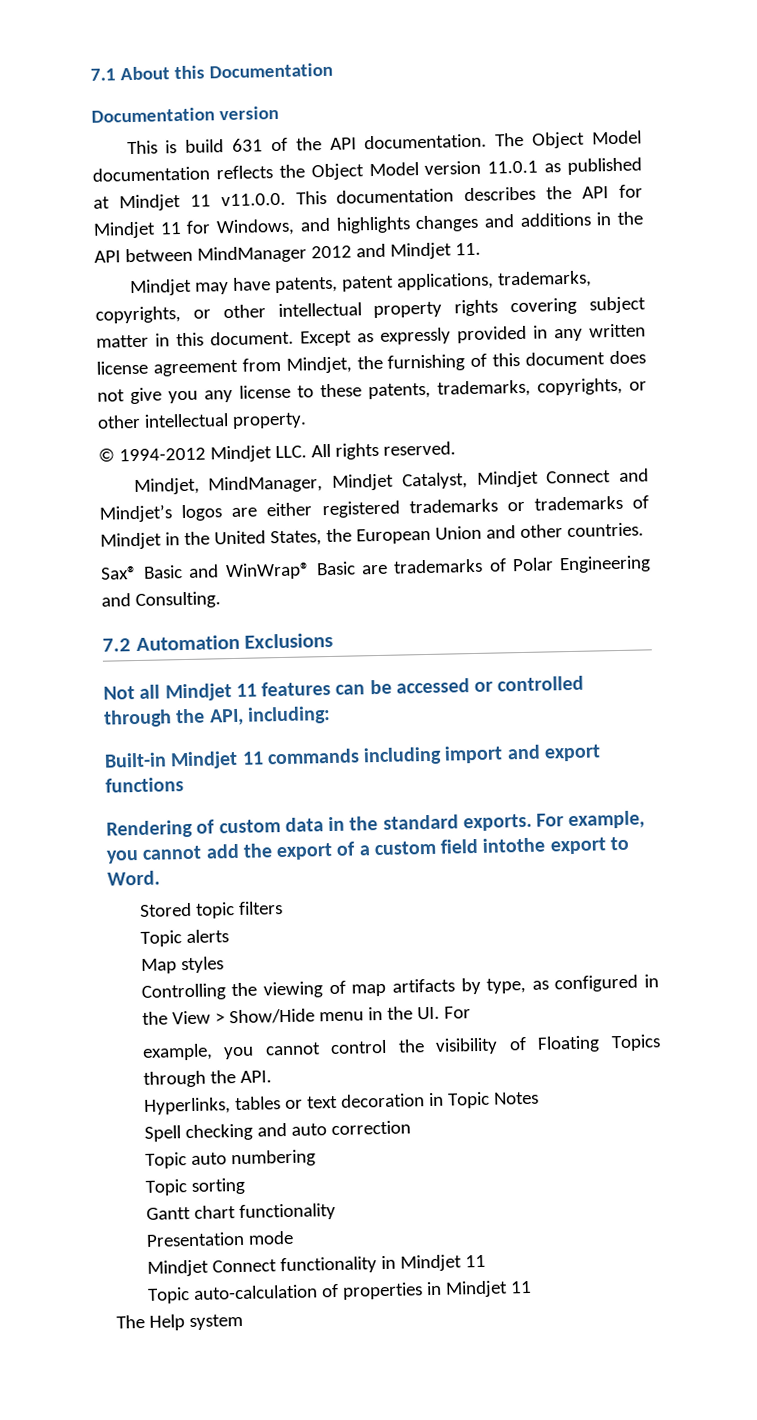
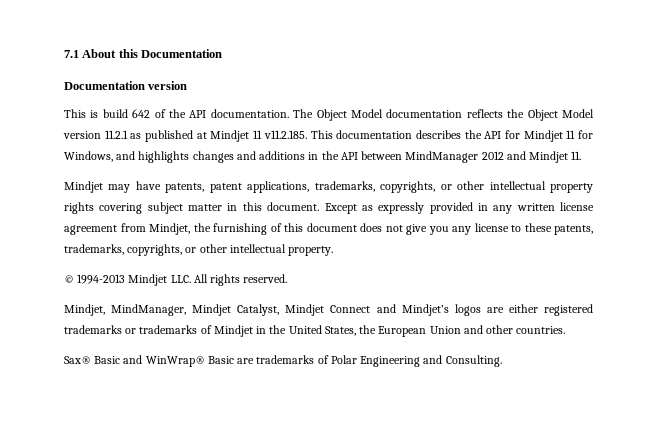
[232,138,264,152] 631 -> [132,109,151,118] 642
[487,160,539,174] 11.0.1 -> [104,130,128,139] 11.2.1
[220,192,286,207] v11.0.0. -> [263,130,307,139] v11.2.185.
[118,447,206,462] 1994-2012 -> [77,274,126,284] 1994-2013
[102,632,334,652] [103,675,585,702] [103,706,331,728] [104,744,601,770] [105,777,184,793] [106,810,646,839] [106,836,629,864] [107,870,160,886] [138,901,283,919] [139,929,229,948] [140,956,224,975] [140,974,659,1001] [141,1006,471,1025] [141,1034,661,1061] [142,1070,272,1088] [143,1091,539,1115] [143,1120,411,1142] [144,1149,316,1169] [144,1177,246,1196] [145,1203,336,1222] [145,1230,294,1247] [146,1254,486,1277] [146,1280,532,1304] [116,1313,243,1331] // 7.2 Automation Exclusions // Not all Mindjet 11 features can be accessed or controlled through the API, including: // Built-in Mindjet 11 commands including import and export functions // Rendering of custom data in the standard exports. For example, you cannot add the export of a custom field intothe export to Word. // Stored topic filters // Topic alerts // Map styles // Controlling the viewing of map artifacts by type, as configured in the View > Show/Hide menu in the UI. For // example, you cannot control the visibility of Floating Topics through the API. // Hyperlinks, tables or text decoration in Topic Notes // Spell checking and auto correction // Topic auto numbering // Topic sorting // Gantt chart functionality // Presentation mode // Mindjet Connect functionality in Mindjet 11 // Topic auto-calculation of properties in Mindjet 11 // The Help system -> (502, 361) none

